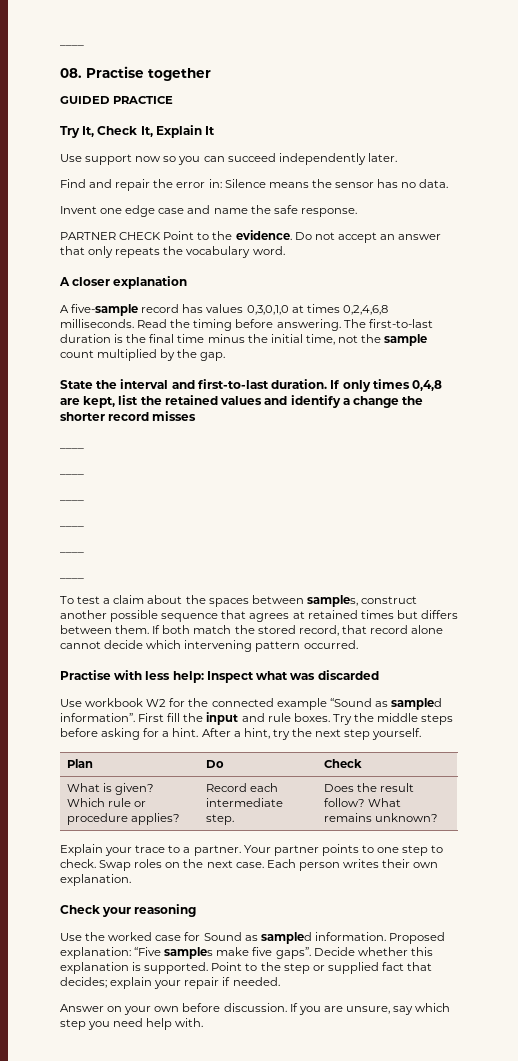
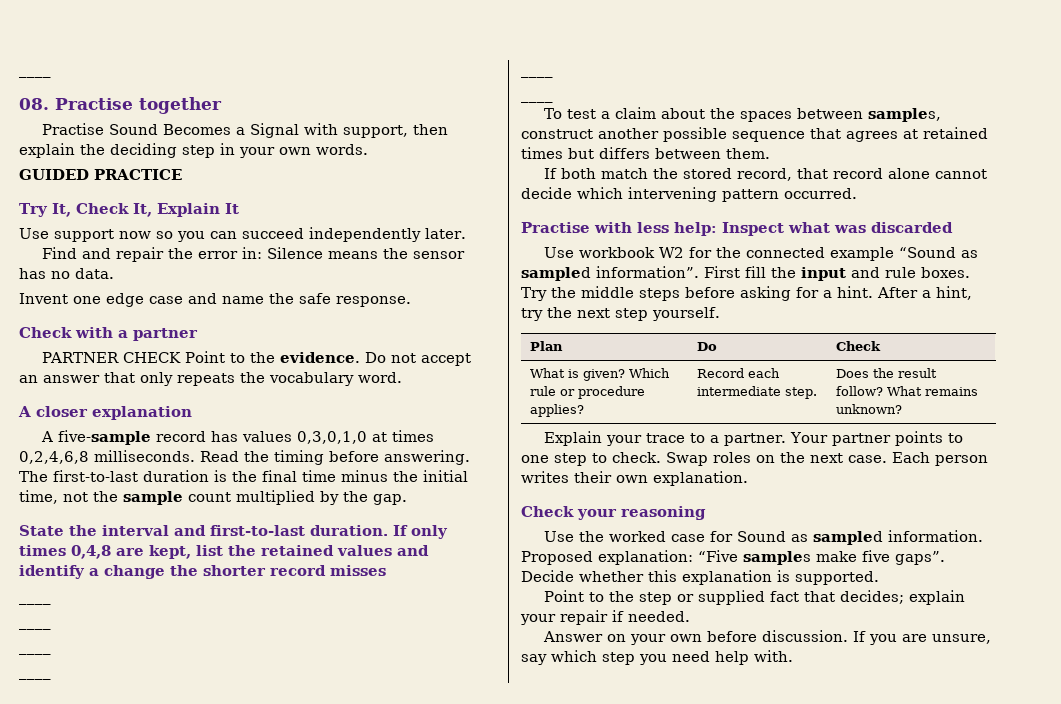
(211, 74) none -> [41,123,448,138] [19,143,368,158] // Practise Sound Becomes a Signal with support, then explain the deciding step in your own words.
(357, 212) none -> [19,327,198,341] // Check with a partner
(150, 629) none -> (770, 153) //
(209, 968) none -> (879, 578) //

